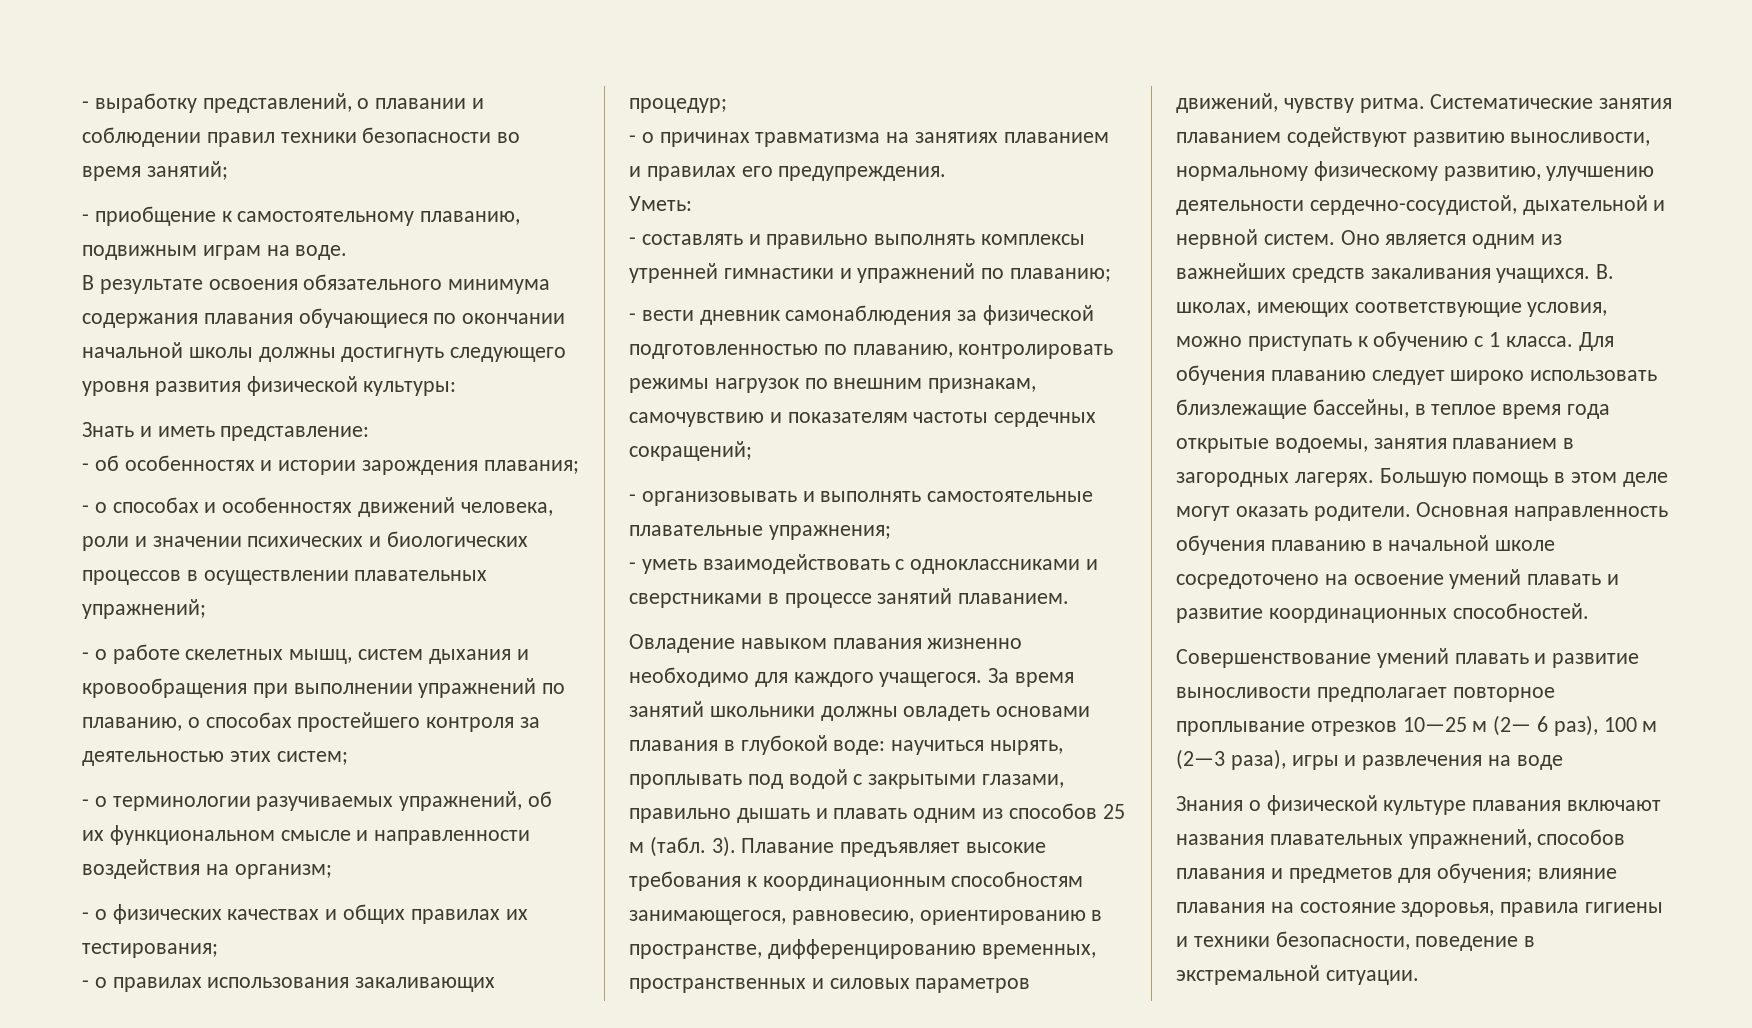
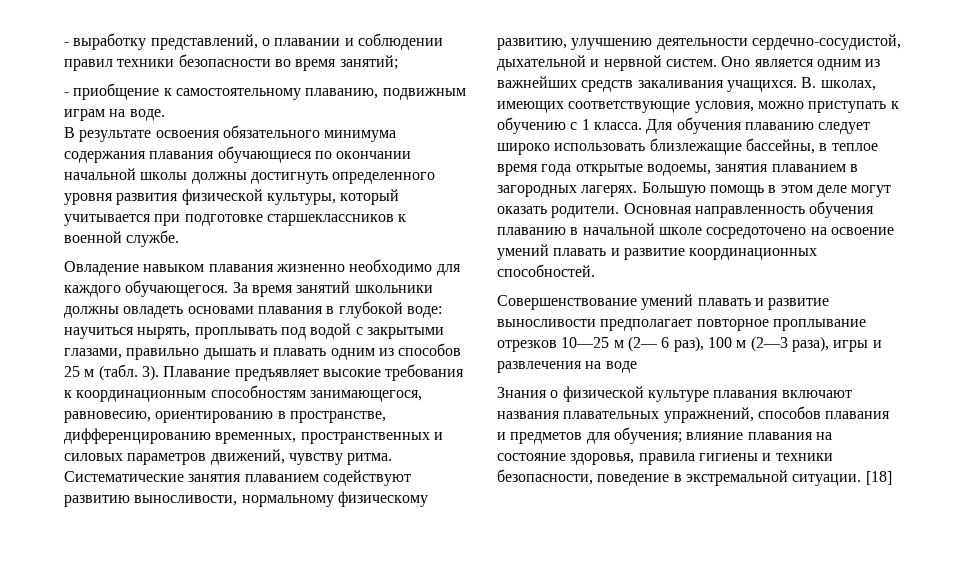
[450,347,567,362] следующего -> [332,172,436,184] определенного
[363,381,457,396] [82,422,370,441] [82,455,579,475] [82,497,553,517] [82,531,529,551] [82,570,488,585] [82,599,206,619] [82,644,529,664] [82,678,566,698] [82,712,541,732] [82,751,348,766] [82,791,553,811] [82,825,531,845] [82,859,332,879] [82,904,528,924] [82,943,218,958] [82,977,496,992] [629,98,727,113] [629,132,1109,147] [629,166,947,181] [629,196,692,211] [629,234,1086,249] [629,263,1112,283] [629,305,1095,325] [629,344,1114,359] [629,378,1037,393] [629,412,1097,427] [629,441,752,461] [629,491,1094,506] [629,525,891,540] [629,554,1099,574] [629,588,1070,608] культуры: // Знать и иметь представление: // - об особенностях и истории зарождения плавания; // - о способах и особенностях движений человека, роли и значении психических и биологических процессов в осуществлении плавательных упражнений; // - о работе скелетных мышц, систем дыхания и кровообращения при выполнении упражнений по плаванию, о способах простейшего контроля за деятельностью этих систем; // - о терминологии разучиваемых упражнений, oб их функциональном смысле и направленности воздействия на организм; // - о физических качествах и общих правилах их тестирования; // - о правилах использования закаливающих процедур; // - о причинах травматизма на занятиях плаванием и правилах его предупреждения. // Уметь: // - составлять и правильно выполнять комплексы утренней гимнастики и упражнений по плаванию; // - вести дневник самонаблюдения за физической подготовленностью по плаванию, контролировать режимы нагрузок по внешним признакам, самочувствию и показателям частоты сердечных сокращений; // - организовывать и выполнять самостоятельные плавательные упражнения; // - уметь взаимодействовать с одноклассниками и сверстниками в процессе занятий плаванием. -> [266,189,400,205] [64,214,407,226] [64,230,180,247] культуры, который учитывается при подготовке старшеклассников к военной службе.
[879,672,983,687] учащегося. -> [125,280,229,297] обучающегося.
(1419, 977) none -> [865,471,892,485] [18]

